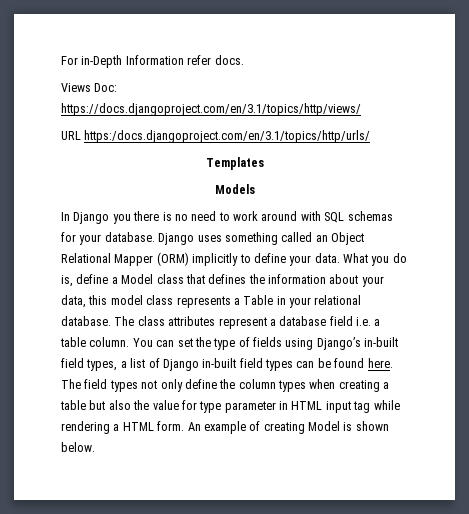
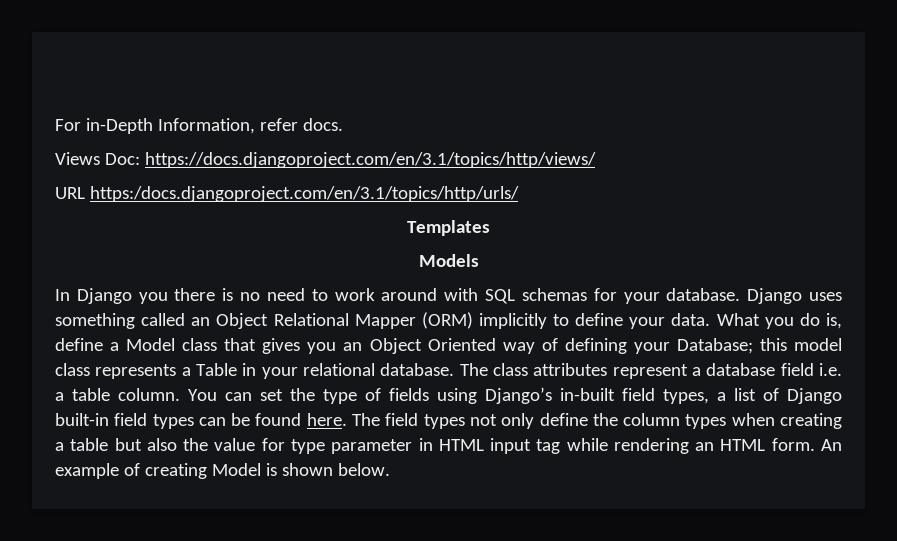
[125,55,184,65] Information -> [157,118,255,134] Information,
[208,274,384,287] [61,295,86,308] defines the information about your data, -> [262,338,753,354] gives you an Object Oriented way of defining your Database;
[202,358,237,368] in-built -> [55,413,109,426] built-in
[113,424,120,431] a -> [695,442,715,451] an

